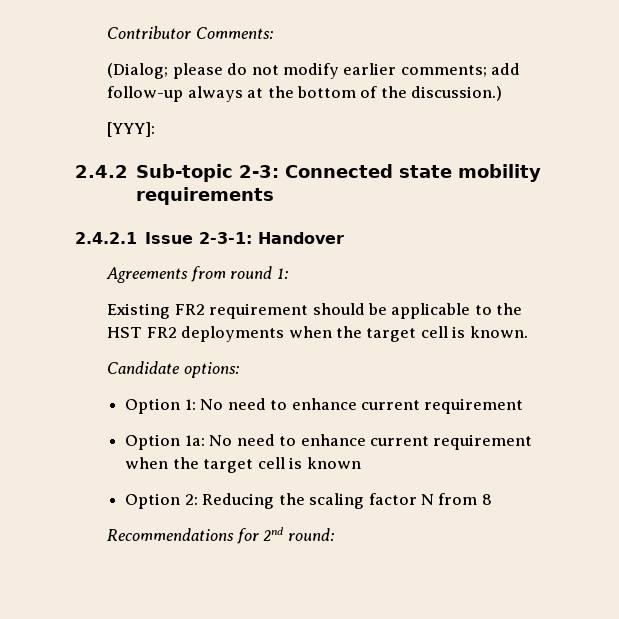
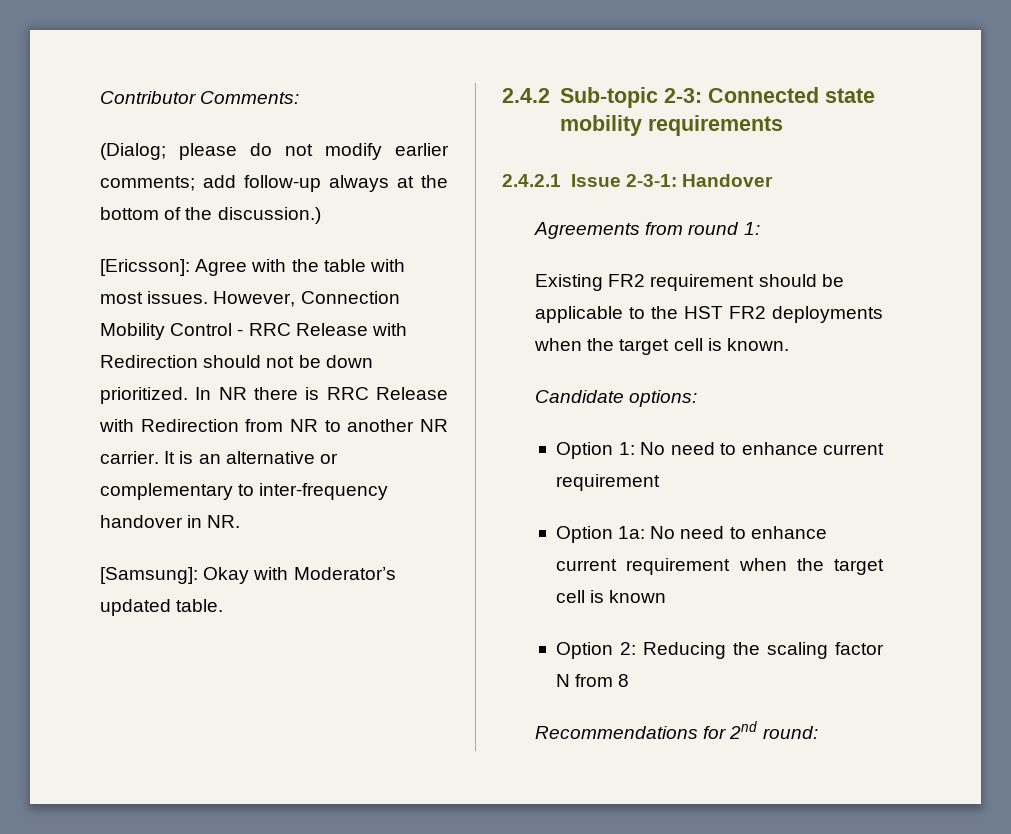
[107,122,156,137] [YYY]: -> [100,259,405,276] [100,291,400,307] [100,323,407,340] [100,355,373,368] [100,387,449,404] [99,419,449,432] [100,451,338,464] [100,483,389,500] [100,515,241,528] [100,567,396,584] [100,599,224,616] [Ericsson]: Agree with the table with most issues. However, Connection Mobility Control - RRC Release with Redirection should not be down prioritized. In NR there is RRC Release with Redirection from NR to another NR carrier. It is an alternative or complementary to inter-frequency handover in NR. // [Samsung]: Okay with Moderator’s updated table.

